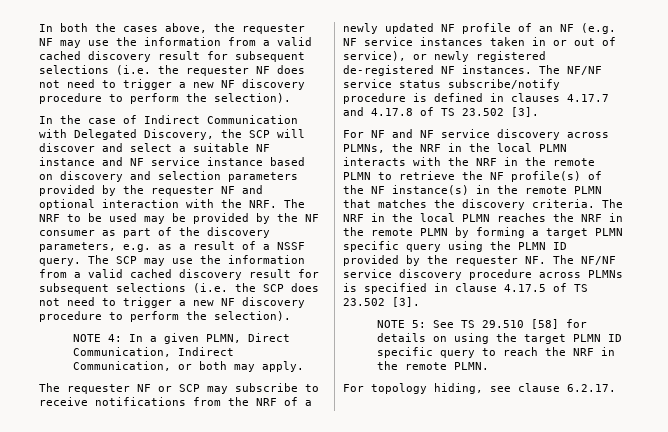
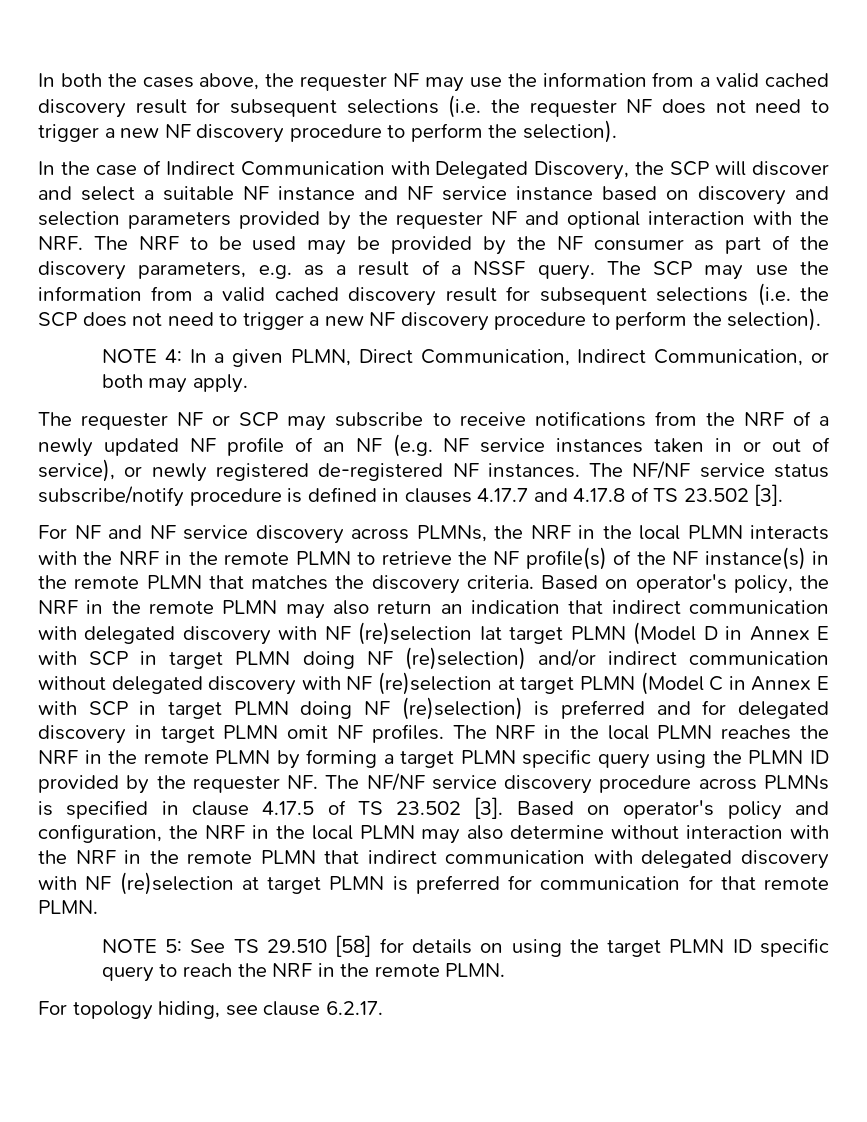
(595, 203) none -> [541,574,829,594] [38,600,830,619] [38,622,829,645] [38,647,830,670] [38,672,830,695] [38,697,829,720] [38,724,444,744] Based on operator's policy, the NRF in the remote PLMN may also return an indication that indirect communication with delegated discovery with NF (re)selection Iat target PLMN (Model D in Annex E with SCP in target PLMN doing NF (re)selection) and/or indirect communication without delegated discovery with NF (re)selection at target PLMN (Model C in Annex E with SCP in target PLMN doing NF (re)selection) is preferred and for delegated discovery in target PLMN omit NF profiles.
(420, 302) none -> [516,800,829,820] [38,824,829,844] [38,850,829,869] [38,872,829,895] [38,900,98,914] Based on operator's policy and configuration, the NRF in the local PLMN may also determine without interaction with the NRF in the remote PLMN that indirect communication with delegated discovery with NF (re)selection at target PLMN is preferred for communication for that remote PLMN.

